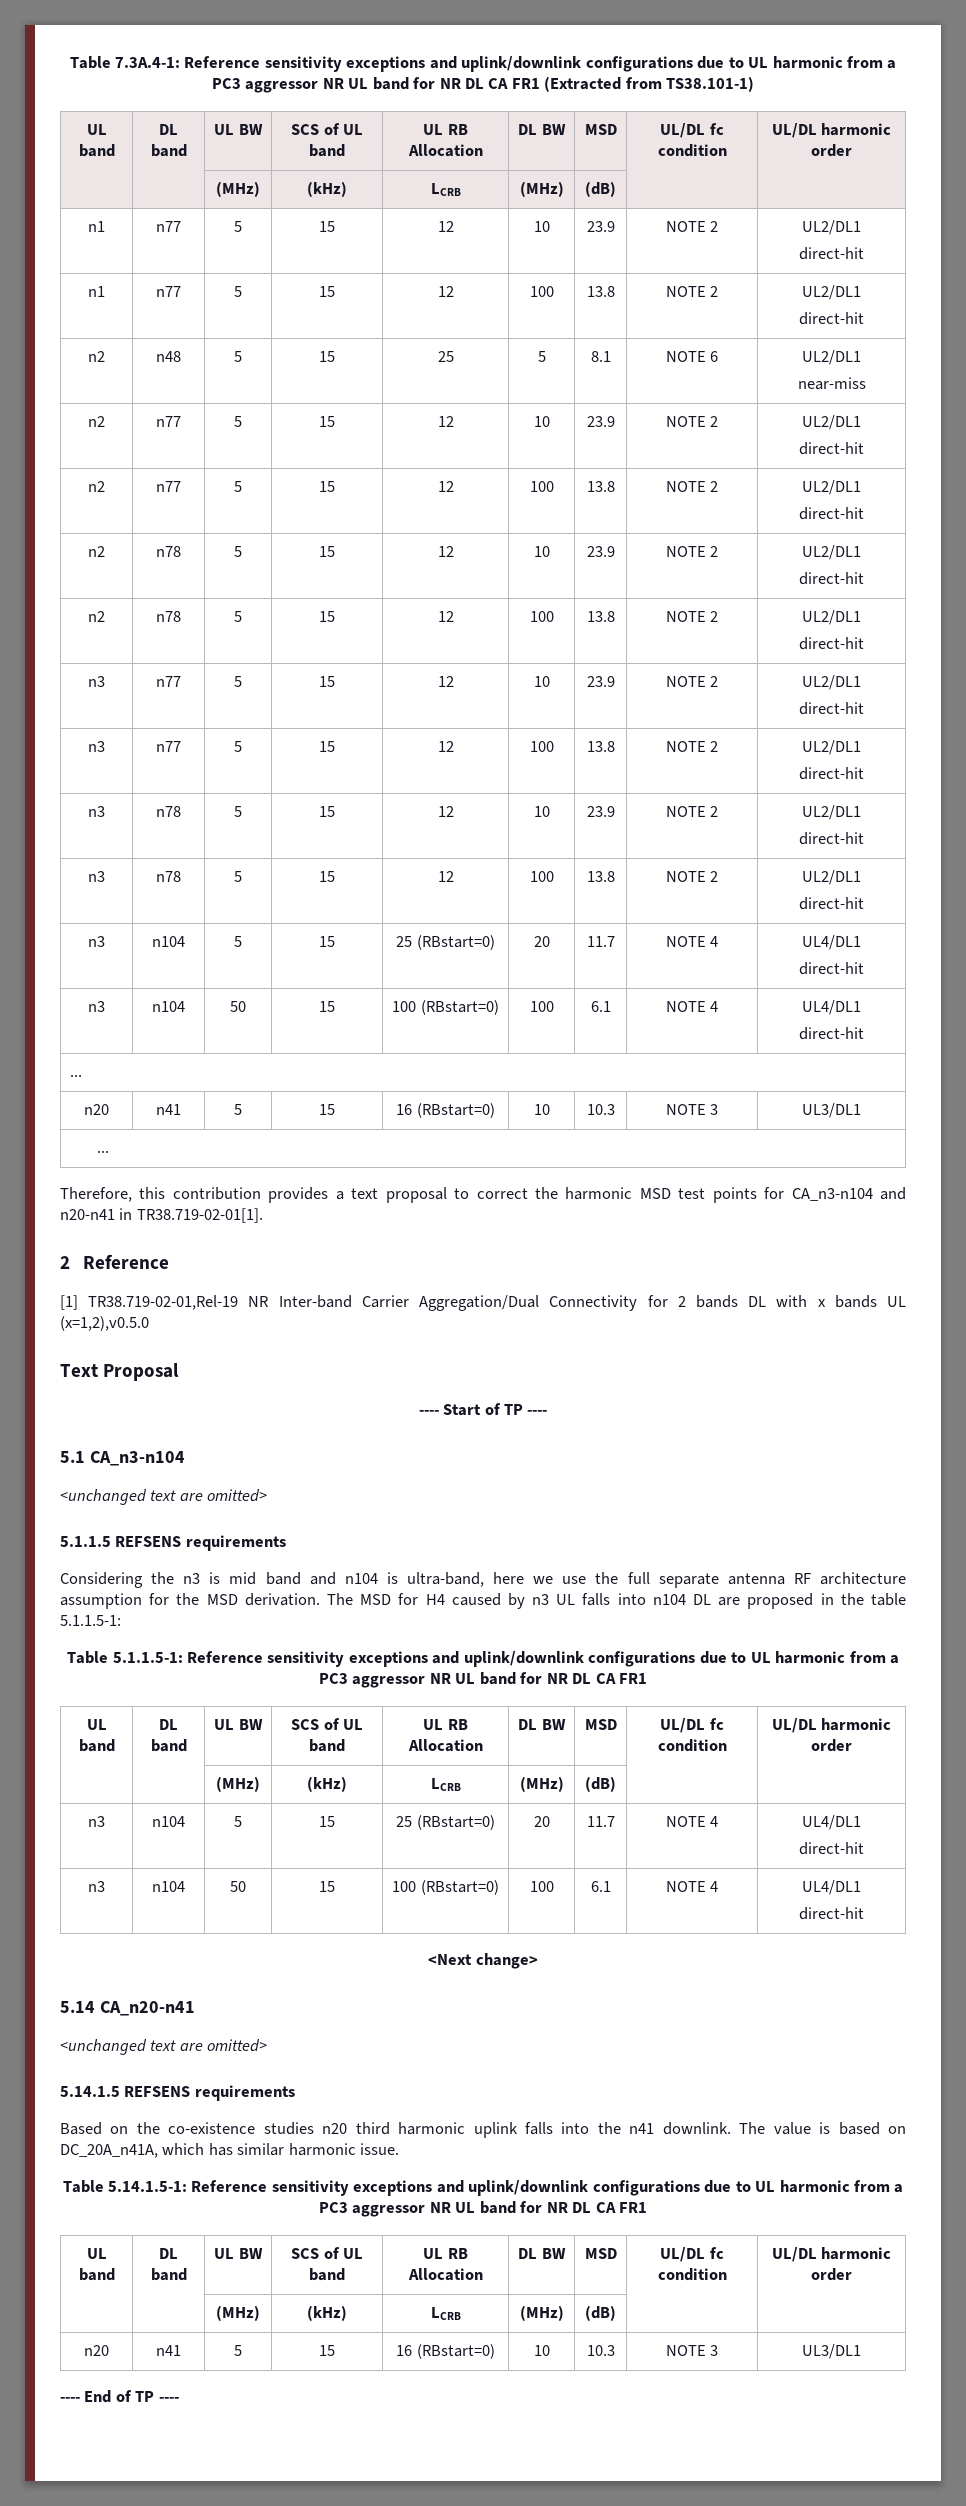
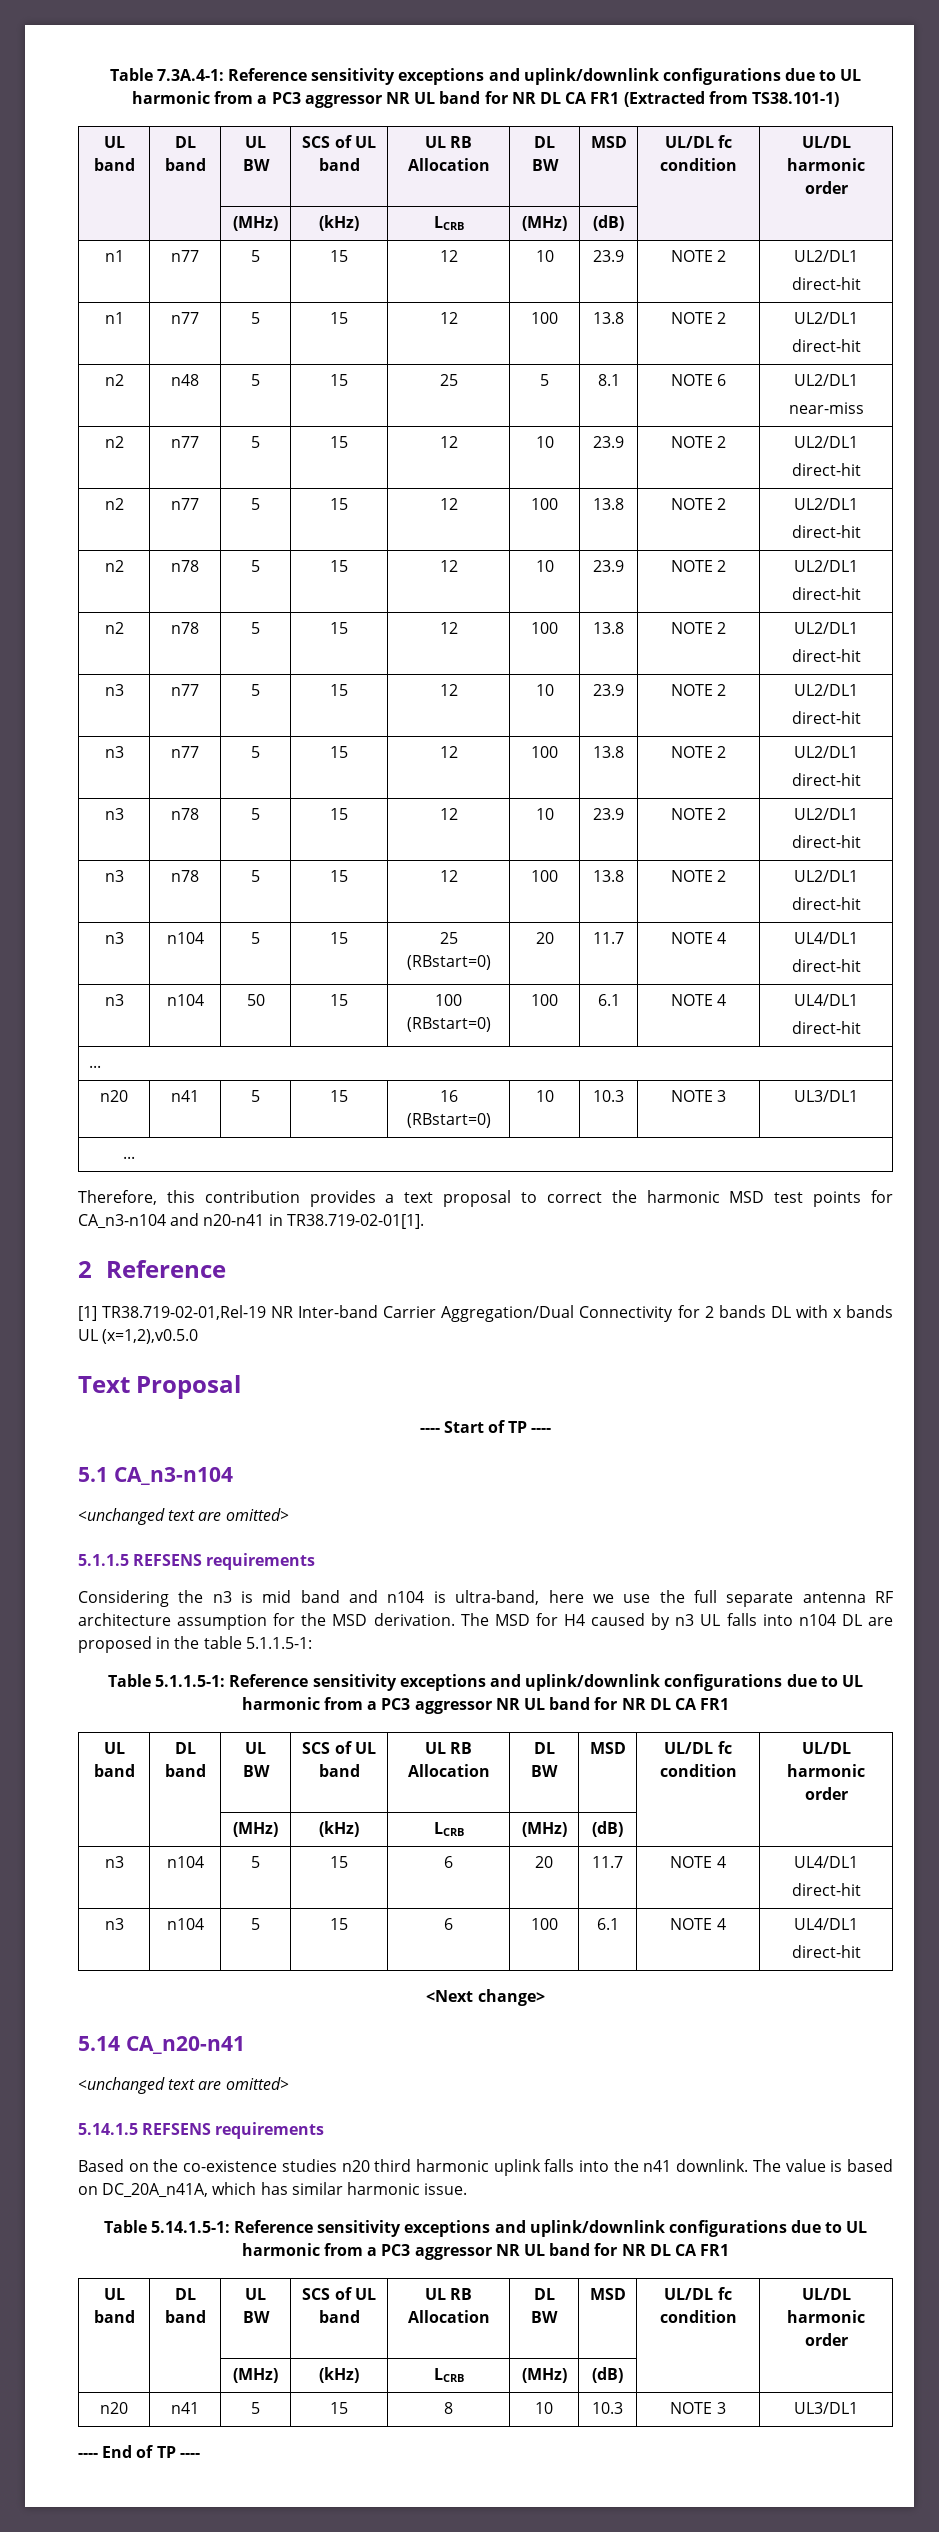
[396,1815,495,1830] [533,1816,550,1827] [586,1816,615,1827] [665,1816,719,1827] [802,1815,861,1830] [799,1842,864,1855] [88,1881,105,1892] [152,1881,185,1892] [229,1881,246,1892] [319,1881,335,1892] [392,1880,499,1895] 25 (RBstart=0) | 20 | 11.7 | NOTE 4 | UL4/DL1 // direct-hit // n3 | n104 | 50 | 15 | 100 (RBstart=0) -> [444,1856,453,1868] [535,1856,553,1868] [592,1856,623,1868] [670,1856,726,1868] [794,1856,858,1868] [791,1883,861,1896] [104,1918,124,1930] [166,1918,204,1930] [251,1918,260,1930] [330,1918,348,1930] [444,1918,453,1930] 6 | 20 | 11.7 | NOTE 4 | UL4/DL1 // direct-hit // n3 | n104 | 5 | 15 | 6
[396,2344,495,2359] 16 (RBstart=0) -> [444,2402,453,2414] 8

